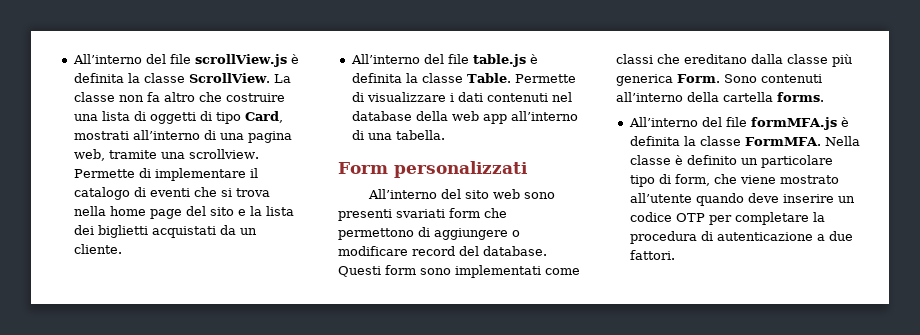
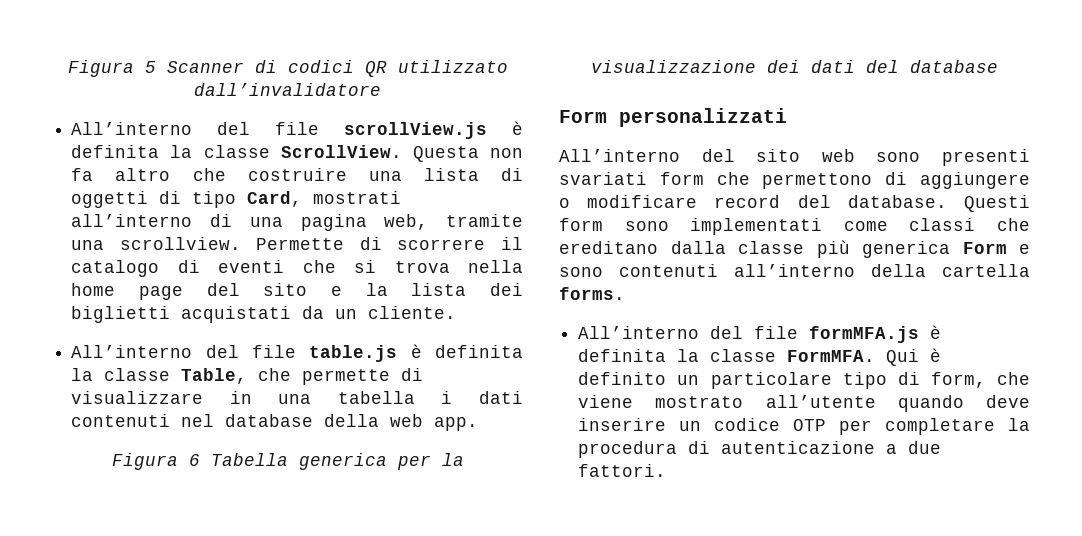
(72, 59) none -> [67,60,508,77] [194,83,381,96] Figura 5 Scanner di codici QR utilizzato dall’invalidatore //
[273,74,291,83] [73,92,115,102] La classe -> [412,146,479,162] Questa
[154,168,246,181] implementare -> [397,239,486,250] scorrere
[466,73,576,83] [351,92,446,102] Table. Permette di visualizzare -> [181,368,424,385] [71,391,415,404] Table, che permette di visualizzare in una tabella
[482,111,578,124] [351,130,445,140] app all’interno di una tabella. -> [434,417,479,431] [111,453,464,470] [591,60,998,73] app. // Figura 6 Tabella generica per la visualizzazione dei dati del database
[677,74,757,83] Form. Sono -> [962,242,1030,254] [559,267,603,277] Form e sono
[824,136,860,146] [629,155,671,165] Nella classe -> [886,349,920,366] Qui

